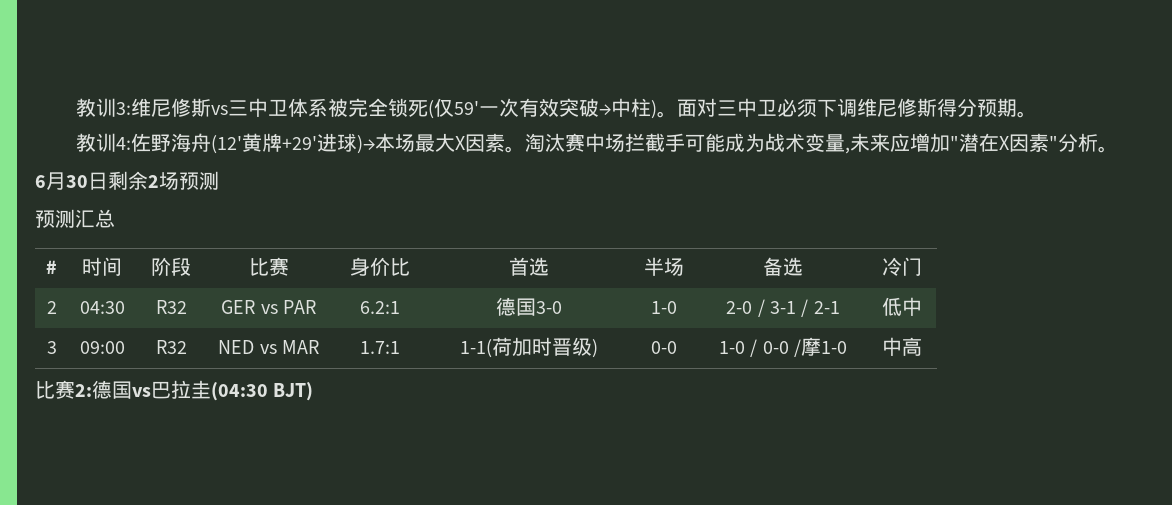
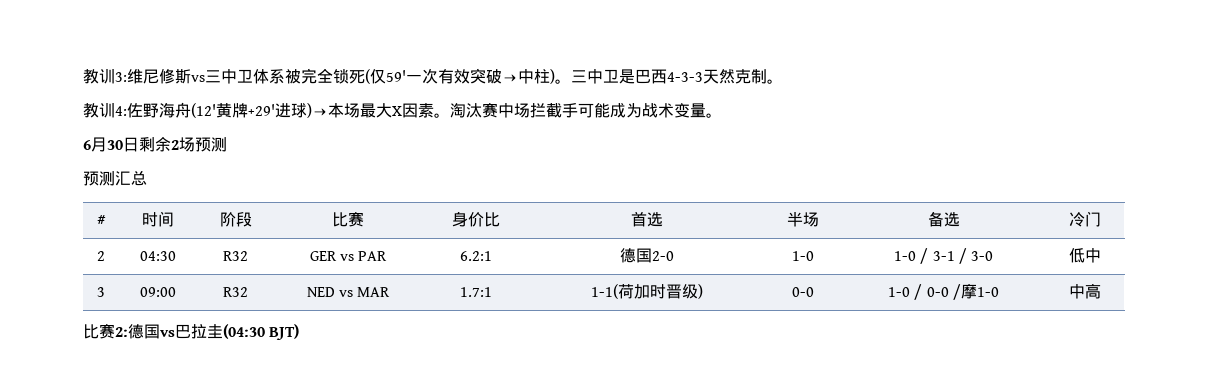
[676,98,1017,117] 面对三中卫必须下调维尼修斯得分预期 -> [571,69,767,84] 三中卫是巴西4-3-3天然克制
[844,133,1098,154] ,未来应增加"潜在X因素"分析 -> (706, 110) none
[535,301,562,314] [651,301,677,314] [726,301,753,314] 3-0 | 1-0 | 2-0 -> [652,251,674,261] [791,251,814,261] [893,251,916,261] 2-0 | 1-0 | 1-0
[813,301,840,314] 2-1 -> [971,251,994,261] 3-0

